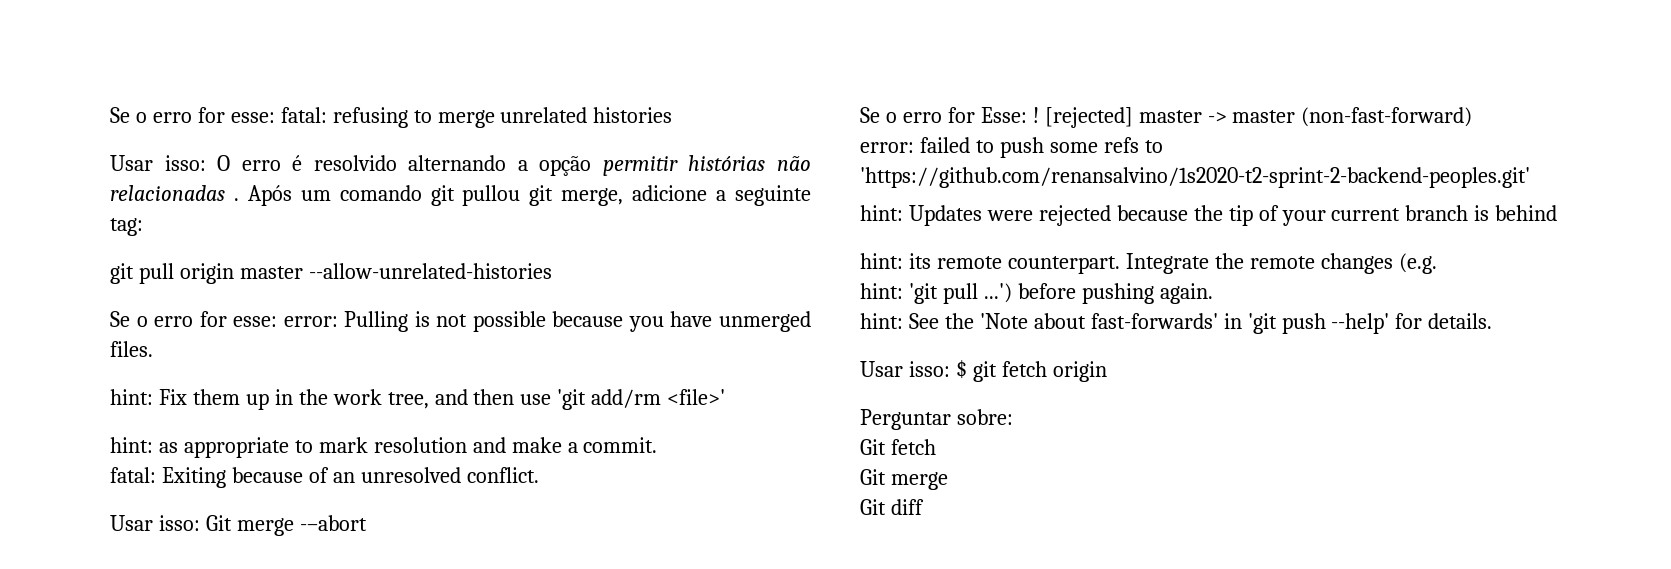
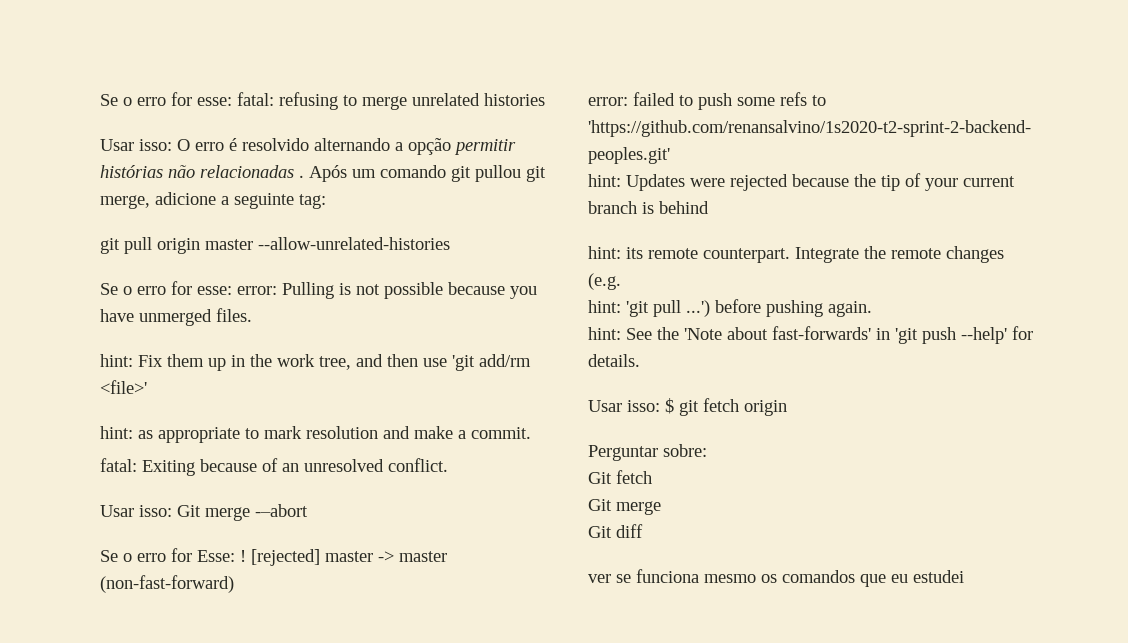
(924, 507) none -> [588,569,964,587] // ver se funciona mesmo os comandos que eu estudei

